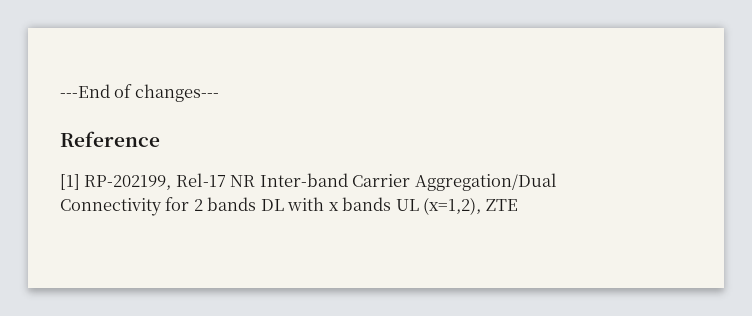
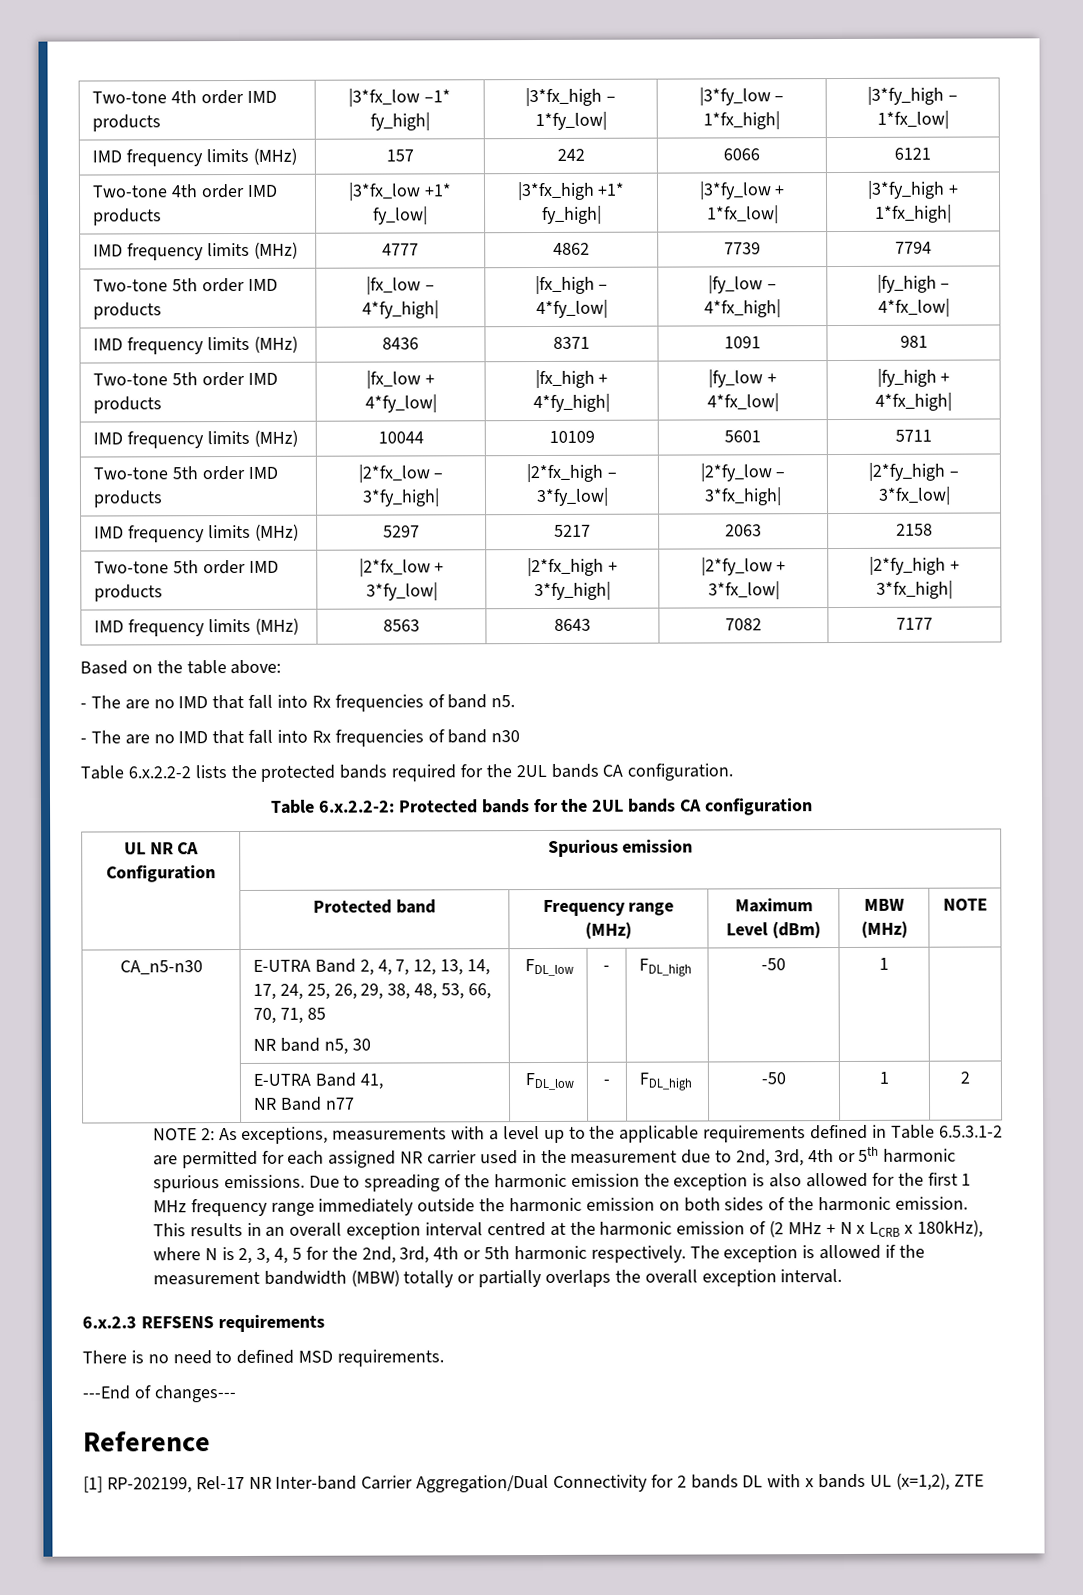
(60, 91) none -> [91,89,277,105] [91,114,161,132] [348,88,451,108] [369,112,430,132] [525,87,616,108] [534,111,607,132] [698,87,785,107] [703,111,780,131] [867,86,958,106] [876,110,949,130] [91,147,297,167] [385,149,414,162] [556,148,585,161] [723,148,760,161] [894,147,931,160] [91,183,278,199] [92,208,162,226] [348,182,452,202] [373,206,428,226] [516,181,626,202] [541,205,602,225] [698,181,786,201] [706,205,779,225] [867,180,959,200] [875,204,952,224] [92,241,298,261] [382,243,419,256] [553,242,590,255] [724,242,761,255] [895,241,932,254] [92,277,278,293] [92,302,162,320] [366,276,435,296] [362,300,439,320] [534,275,609,296] [535,299,608,320] [708,275,777,295] [704,299,781,319] [876,274,951,294] [877,298,950,318] [92,335,298,355] [382,337,419,350] [553,336,590,349] [724,336,761,349] [899,335,928,348] [92,371,278,387] [92,396,162,414] [366,370,435,390] [364,394,437,414] [534,369,609,390] [533,393,610,414] [708,369,777,389] [706,393,779,413] [876,368,951,388] [875,392,952,412] [92,429,298,449] [377,431,424,444] [548,430,595,443] [724,430,761,443] [895,429,932,442] [92,465,278,481] [92,490,163,508] [357,464,444,484] [362,488,440,508] [526,463,617,484] [535,487,609,508] [699,463,786,483] [704,487,782,507] [868,462,959,482] [877,486,951,506] [93,523,299,543] [383,525,420,538] [554,524,591,537] [725,524,762,537] [896,523,933,536] [93,559,279,575] [93,584,163,602] [358,558,445,578] [365,582,438,602] [527,557,618,578] [534,581,611,602] [700,557,787,577] [707,581,780,601] [869,556,960,576] [876,580,953,600] [93,617,299,637] [383,619,420,632] [554,618,591,631] [725,618,762,631] [896,617,933,630] [80,659,282,675] [80,694,516,712] [80,729,521,747] [80,763,734,782] [271,798,813,816] [123,842,200,855] [106,865,216,883] [547,839,694,857] [313,899,436,914] [542,899,675,916] [585,921,632,939] [734,898,813,913] [726,921,821,939] [863,898,905,911] [860,920,908,938] [942,898,988,911] [119,960,203,975] [252,958,490,976] [252,983,491,1000] [252,1007,326,1024] [252,1037,371,1055] [525,958,575,977] [603,964,610,971] [638,958,692,977] [761,958,786,971] [879,957,889,970] [252,1072,383,1090] [252,1096,355,1111] [525,1072,575,1091] [603,1078,610,1085] [638,1072,692,1091] [761,1072,786,1085] [879,1071,889,1084] [960,1071,970,1084] [152,1124,1003,1144] [152,1146,957,1169] [152,1172,972,1193] [152,1196,968,1217] [152,1219,984,1240] [152,1244,925,1265] [152,1269,843,1288] [82,1314,325,1333] [82,1349,445,1367] Two-tone 4th order IMD products | |3*fx_low –1* fy_high| | |3*fx_high – 1*fy_low| | |3*fy_low – 1*fx_high| | |3*fy_high – 1*fx_low| // IMD frequency limits (MHz) | 157 | 242 | 6066 | 6121 // Two-tone 4th order IMD products | |3*fx_low +1* fy_low| | |3*fx_high +1* fy_high| | |3*fy_low + 1*fx_low| | |3*fy_high + 1*fx_high| // IMD frequency limits (MHz) | 4777 | 4862 | 7739 | 7794 // Two-tone 5th order IMD products | |fx_low – 4*fy_high| | |fx_high – 4*fy_low| | |fy_low – 4*fx_high| | |fy_high – 4*fx_low| // IMD frequency limits (MHz) | 8436 | 8371 | 1091 | 981 // Two-tone 5th order IMD products | |fx_low + 4*fy_low| | |fx_high + 4*fy_high| | |fy_low + 4*fx_low| | |fy_high + 4*fx_high| // IMD frequency limits (MHz) | 10044 | 10109 | 5601 | 5711 // Two-tone 5th order IMD products | |2*fx_low – 3*fy_high| | |2*fx_high – 3*fy_low| | |2*fy_low – 3*fx_high| | |2*fy_high – 3*fx_low| // IMD frequency limits (MHz) | 5297 | 5217 | 2063 | 2158 // Two-tone 5th order IMD products | |2*fx_low + 3*fy_low| | |2*fx_high + 3*fy_high| | |2*fy_low + 3*fx_low| | |2*fy_high + 3*fx_high| // IMD frequency limits (MHz) | 8563 | 8643 | 7082 | 7177 // Based on the table above: // - The are no IMD that fall into Rx frequencies of band n5. // - The are no IMD that fall into Rx frequencies of band n30 // Table 6.x.2.2-2 lists the protected bands required for the 2UL bands CA configuration. // Table 6.x.2.2-2: Protected bands for the 2UL bands CA configuration // UL NR CA Configuration | Spurious emission // | Protected band | Frequency range (MHz) | Maximum Level (dBm) | MBW (MHz) | NOTE // CA_n5-n30 | E-UTRA Band 2, 4, 7, 12, 13, 14, 17, 24, 25, 26, 29, 38, 48, 53, 66, 70, 71, 85 // NR band n5, 30 | FDL_low | - | FDL_high | -50 | 1 | // | E-UTRA Band 41, // NR Band n77 | FDL_low | - | FDL_high | -50 | 1 | 2 // NOTE 2: As exceptions, measurements with a level up to the applicable requirements defined in Table 6.5.3.1-2 are permitted for each assigned NR carrier used in the measurement due to 2nd, 3rd, 4th or 5th harmonic spurious emissions. Due to spreading of the harmonic emission the exception is also allowed for the first 1 MHz frequency range immediately outside the harmonic emission on both sides of the harmonic emission. This results in an overall exception interval centred at the harmonic emission of (2 MHz + N x LCRB x 180kHz), where N is 2, 3, 4, 5 for the 2nd, 3rd, 4th or 5th harmonic respectively. The exception is allowed if the measurement bandwidth (MBW) totally or partially overlaps the overall exception interval. // 6.x.2.3 REFSENS requirements // There is no need to defined MSD requirements. //

